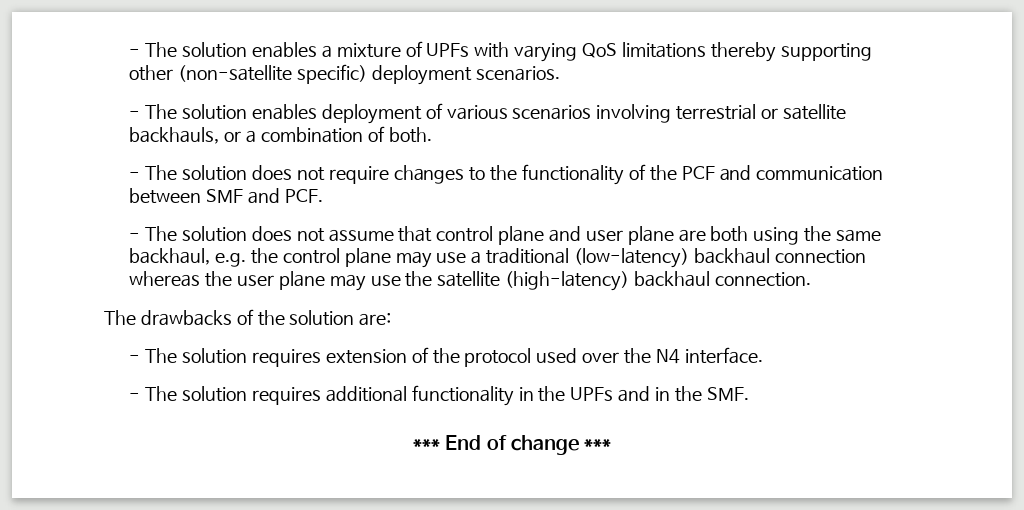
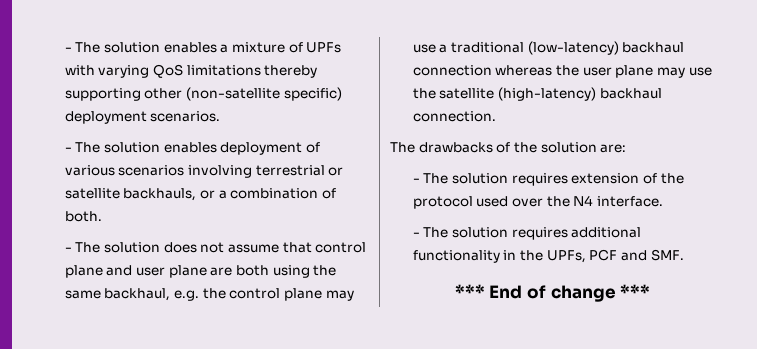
[129,164,884,185] [129,188,323,204] // - The solution does not require changes to the functionality of the PCF and communication between SMF and PCF. -> (102, 216) none
[570,386,702,402] UPFs and in the -> [546,249,647,263] UPFs, PCF and

